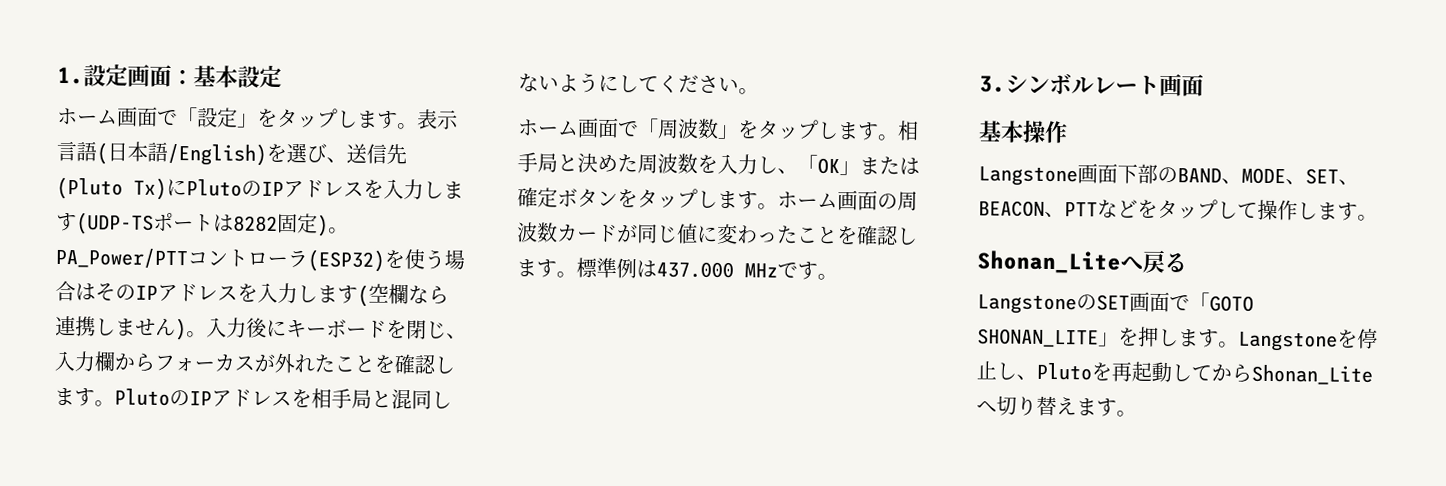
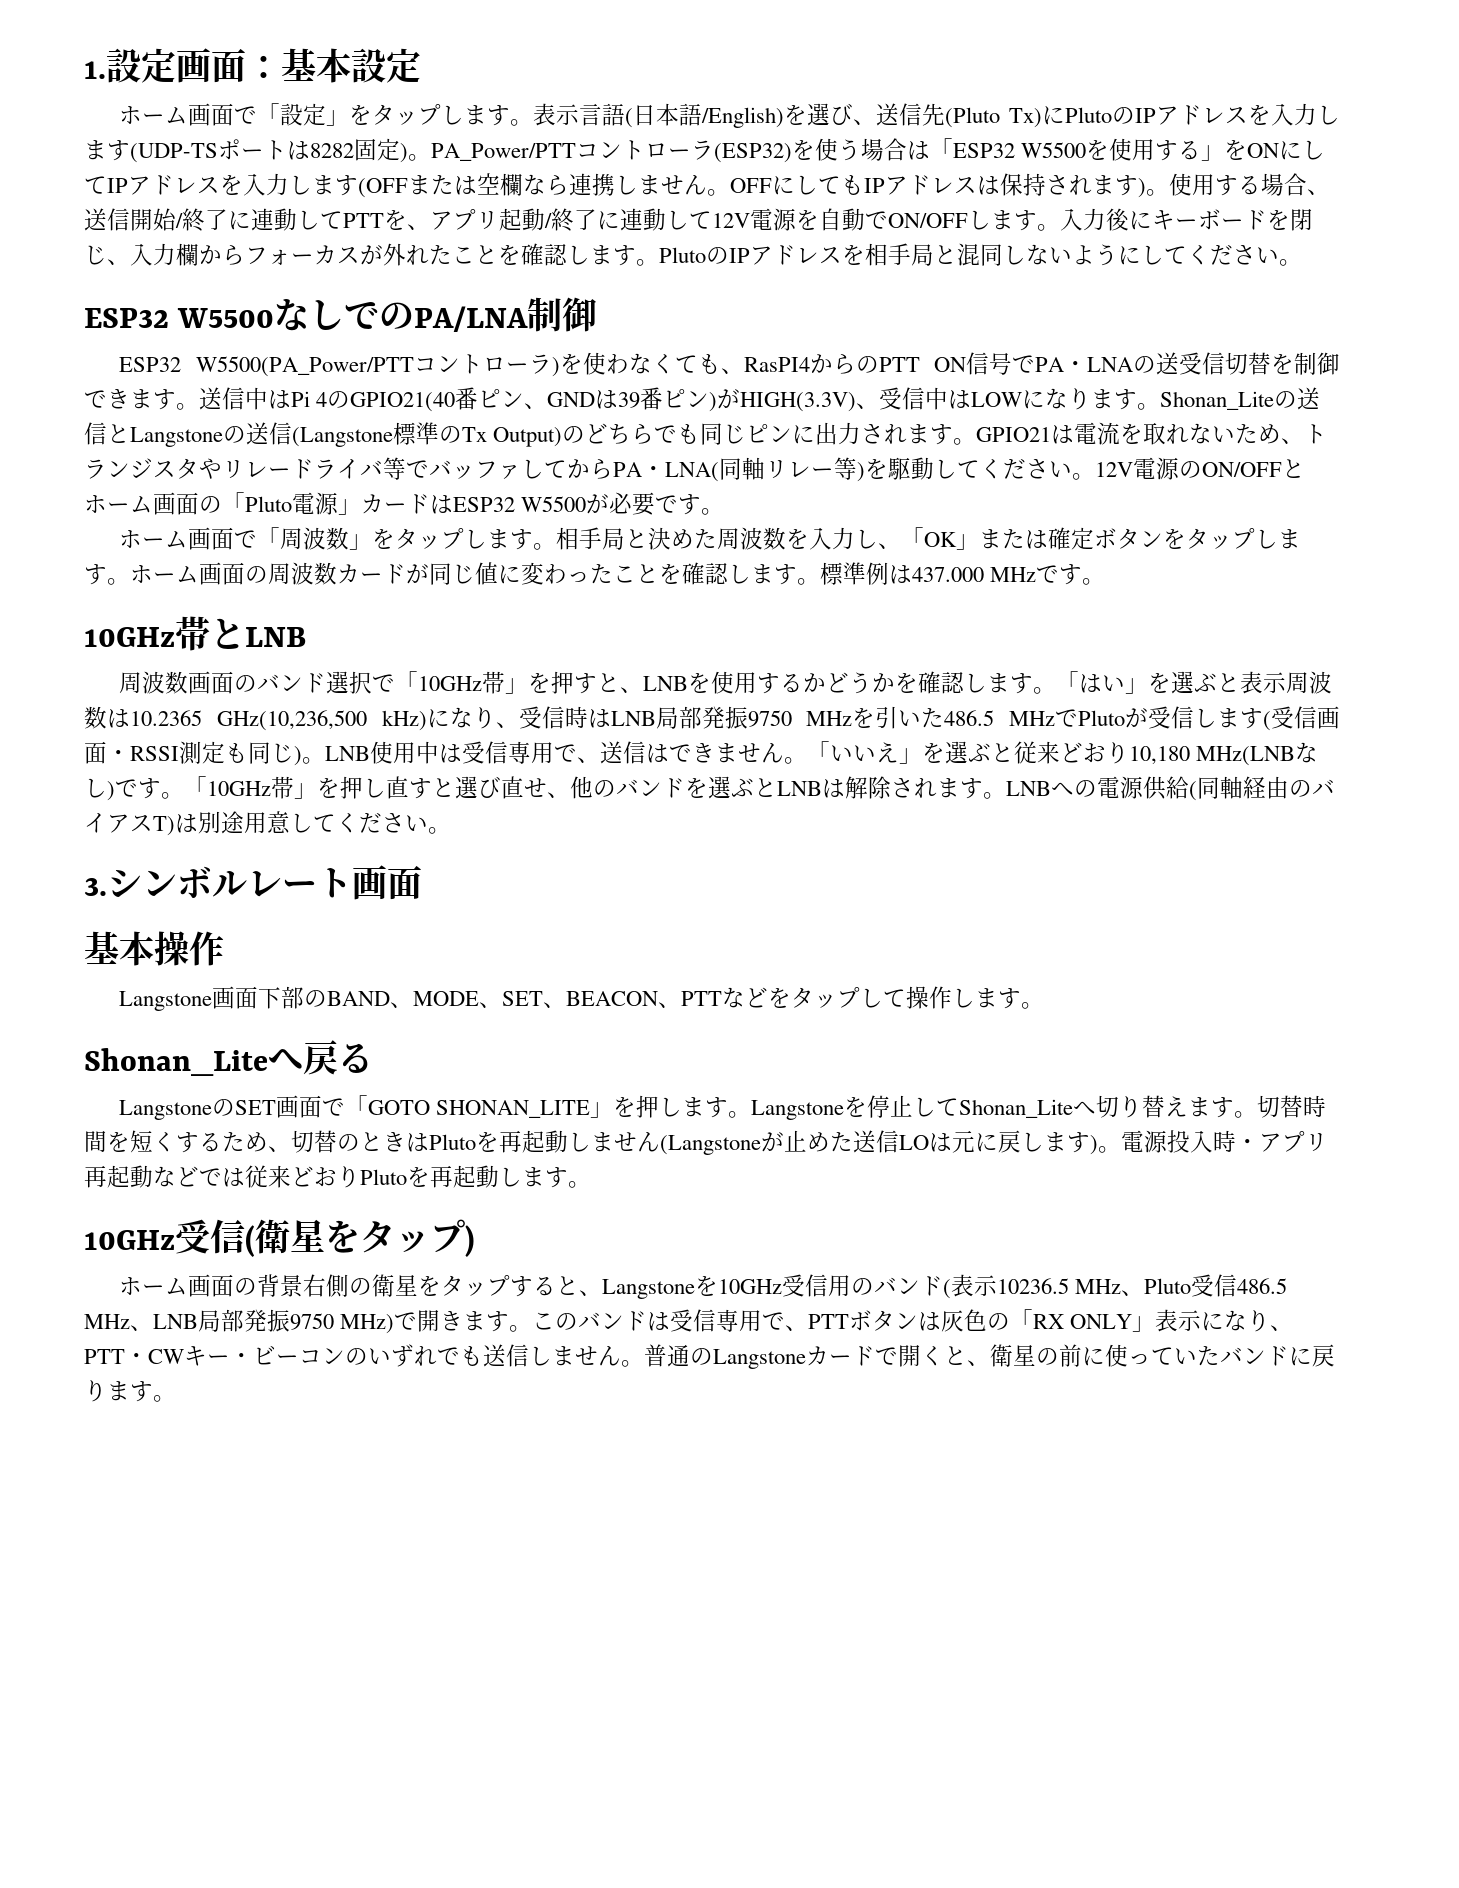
[95,282,369,307] そのIPアドレスを入力します( -> [930,138,1326,161] [84,173,477,198] 「ESP32 W5500を使用する」をONにしてIPアドレスを入力します(OFFまたは
[175,318,187,341] ) -> [707,173,1330,198] [84,208,1037,232] 。OFFにしてもIPアドレスは保持されます)。使用する場合、送信開始/終了に連動してPTTを、アプリ起動/終了に連動して12V電源を自動でON/OFFします
(759, 91) none -> [84,297,598,332] [118,352,1340,377] [84,387,1321,412] [84,422,1328,447] [84,457,1305,482] [84,492,725,516] // ESP32 W5500なしでのPA/LNA制御 // ESP32 W5500(PA_Power/PTTコントローラ)を使わなくても、RasPI4からのPTT ON信号でPA・LNAの送受信切替を制御できます。送信中はPi 4のGPIO21(40番ピン、GNDは39番ピン)がHIGH(3.3V)、受信中はLOWになります。Shonan_Liteの送信とLangstoneの送信(Langstone標準のTx Output)のどちらでも同じピンに出力されます。GPIO21は電流を取れないため、トランジスタやリレードライバ等でバッファしてからPA・LNA(同軸リレー等)を駆動してください。12V電源のON/OFFとホーム画面の「Pluto電源」カードはESP32 W5500が必要です。
(838, 277) none -> [84,616,306,651] [118,671,1332,694] [84,706,1340,731] [84,741,1319,766] [84,776,1335,801] [84,811,451,836] // 10GHz帯とLNB // 周波数画面のバンド選択で「10GHz帯」を押すと、LNBを使用するかどうかを確認します。「はい」を選ぶと表示周波数は10.2365 GHz(10,236,500 kHz)になり、受信時はLNB局部発振9750 MHzを引いた486.5 MHzでPlutoが受信します(受信画面・RSSI測定も同じ)。LNB使用中は受信専用で、送信はできません。「いいえ」を選ぶと従来どおり10,180 MHz(LNBなし)です。「10GHz帯」を押し直すと選び直せ、他のバンドを選ぶとLNBは解除されます。LNBへの電源供給(同軸経由のバイアスT)は別途用意してください。
[1016,361,1252,383] 、Plutoを再起動してから -> [936,1098,960,1116] て
(1137, 413) none -> [1257,1095,1327,1118] [84,1130,1328,1155] [84,1165,591,1188] [84,1219,475,1257] [118,1274,1288,1299] [84,1309,1294,1334] [84,1344,1335,1369] [84,1380,176,1402] 切替時間を短くするため、切替のときはPlutoを再起動しません(Langstoneが止めた送信LOは元に戻します)。電源投入時・アプリ再起動などでは従来どおりPlutoを再起動します。 // 10GHz受信(衛星をタップ) // ホーム画面の背景右側の衛星をタップすると、Langstoneを10GHz受信用のバンド(表示10236.5 MHz、Pluto受信486.5 MHz、LNB局部発振9750 MHz)で開きます。このバンドは受信専用で、PTTボタンは灰色の「RX ONLY」表示になり、PTT・CWキー・ビーコンのいずれでも送信しません。普通のLangstoneカードで開くと、衛星の前に使っていたバンドに戻ります。

